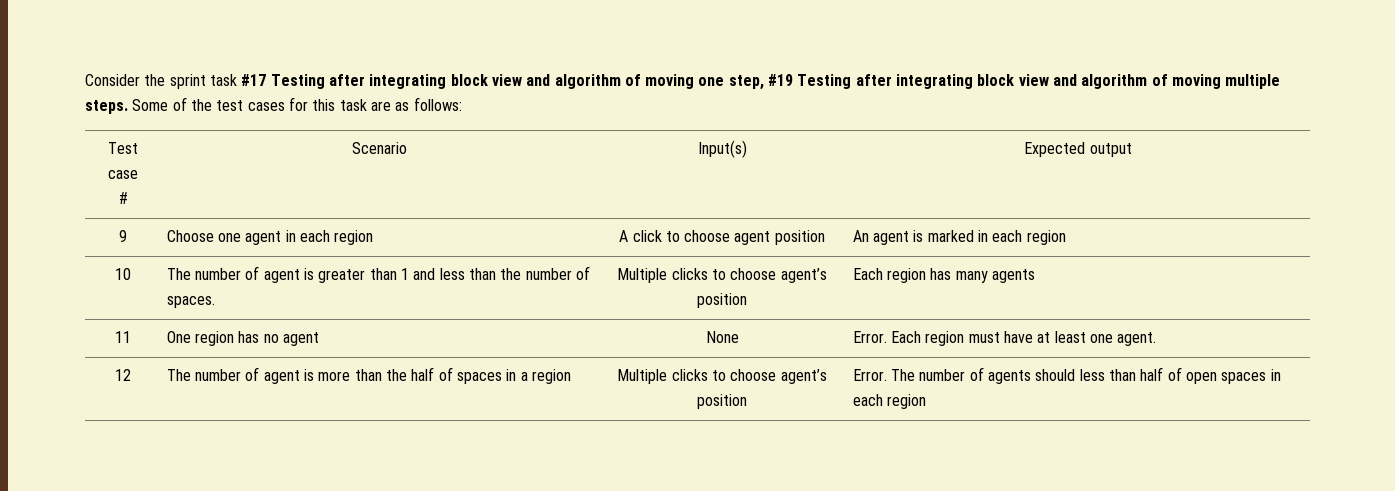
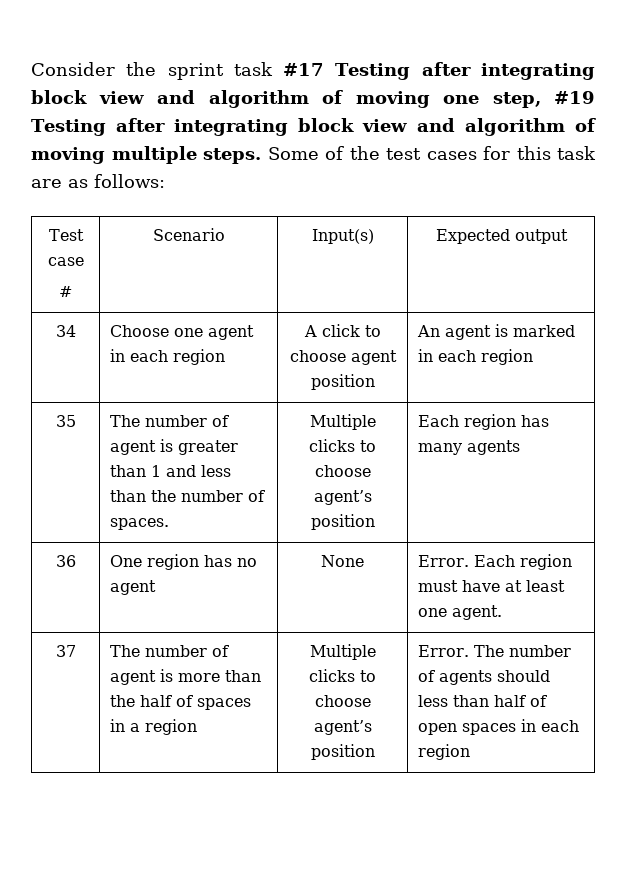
[119,230,127,242] 9 -> [55,325,76,337] 34
[115,268,131,280] 10 -> [55,415,76,427] 35
[115,331,131,343] 11 -> [55,555,76,567] 36
[115,369,131,381] 12 -> [55,645,76,657] 37

